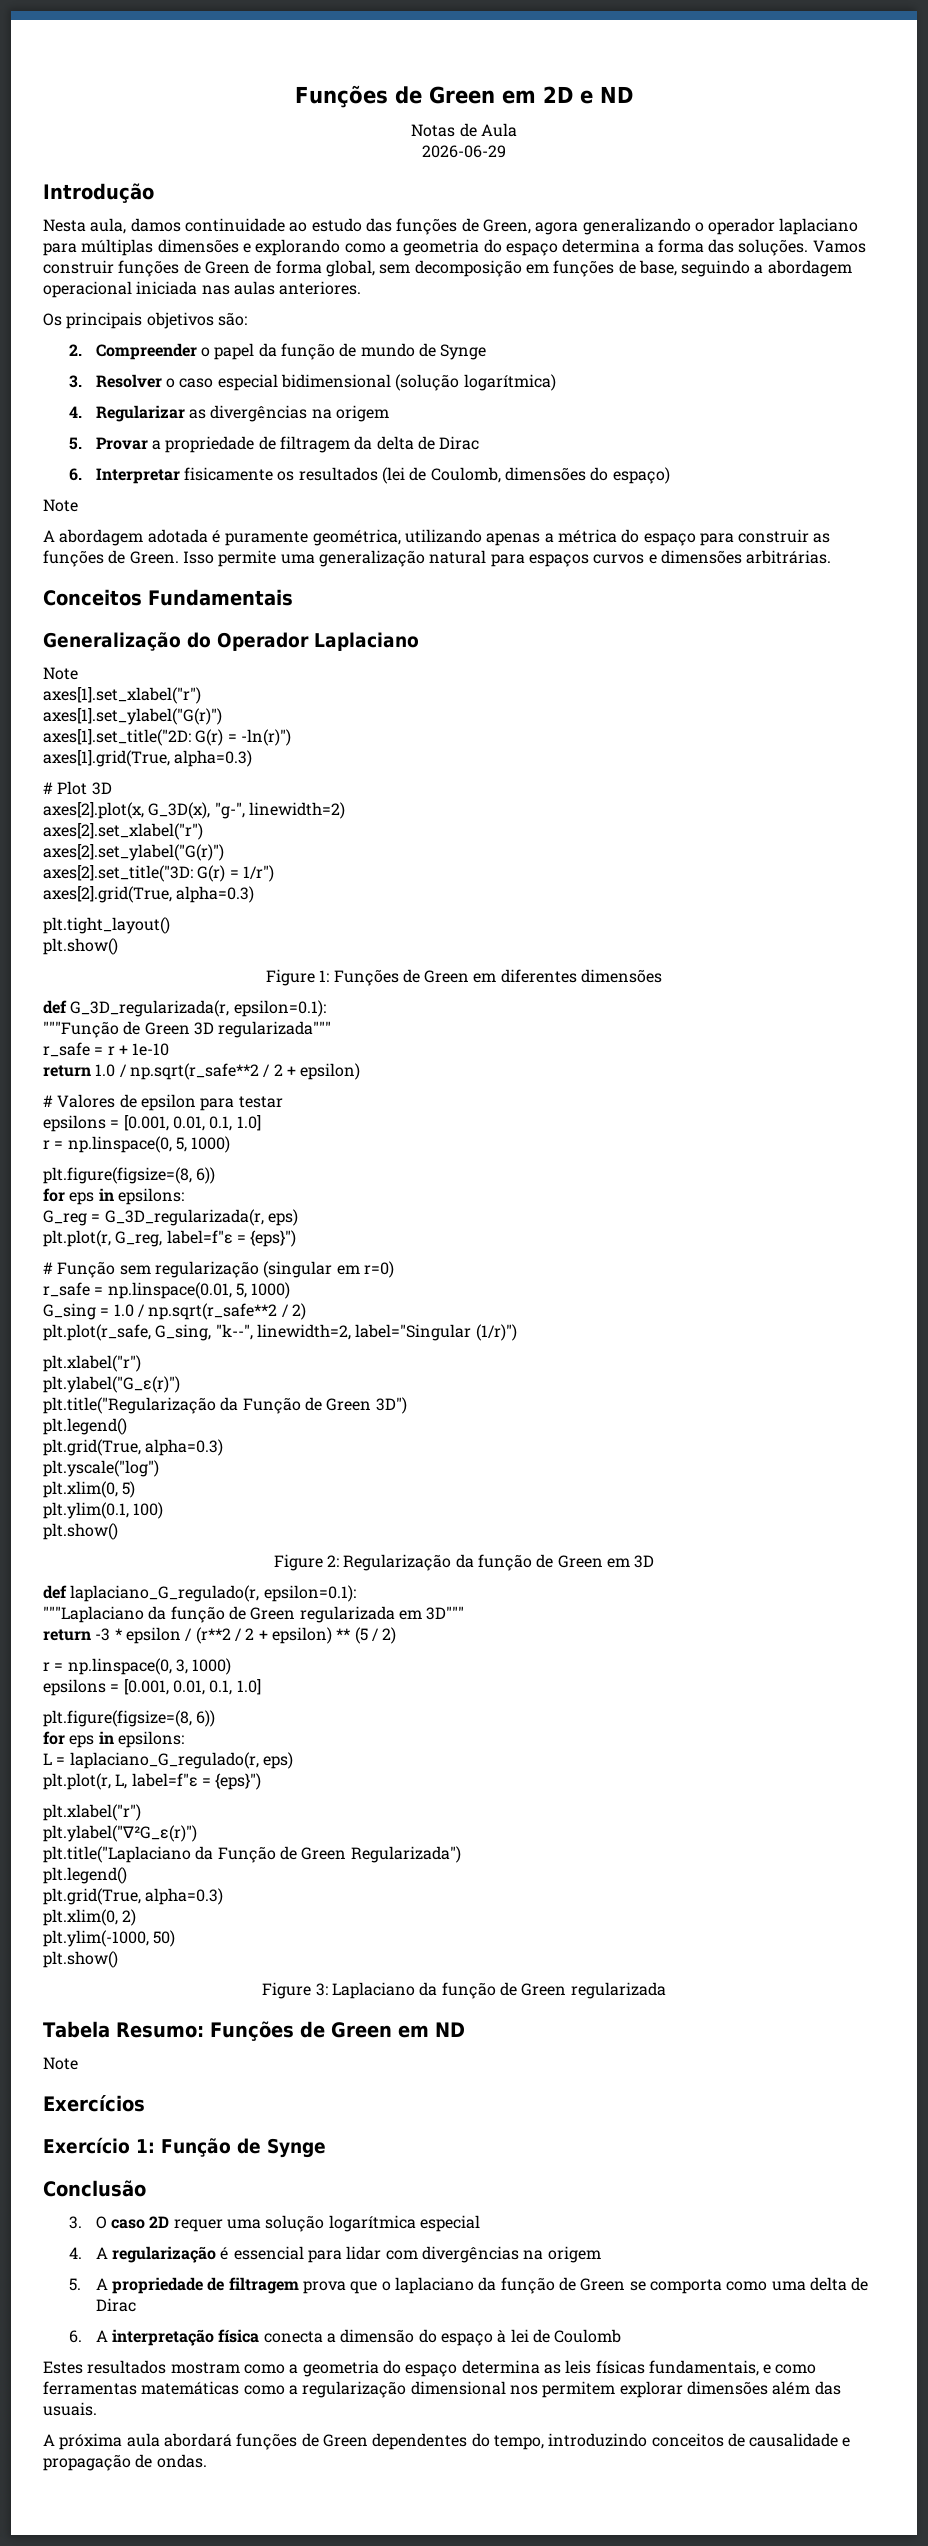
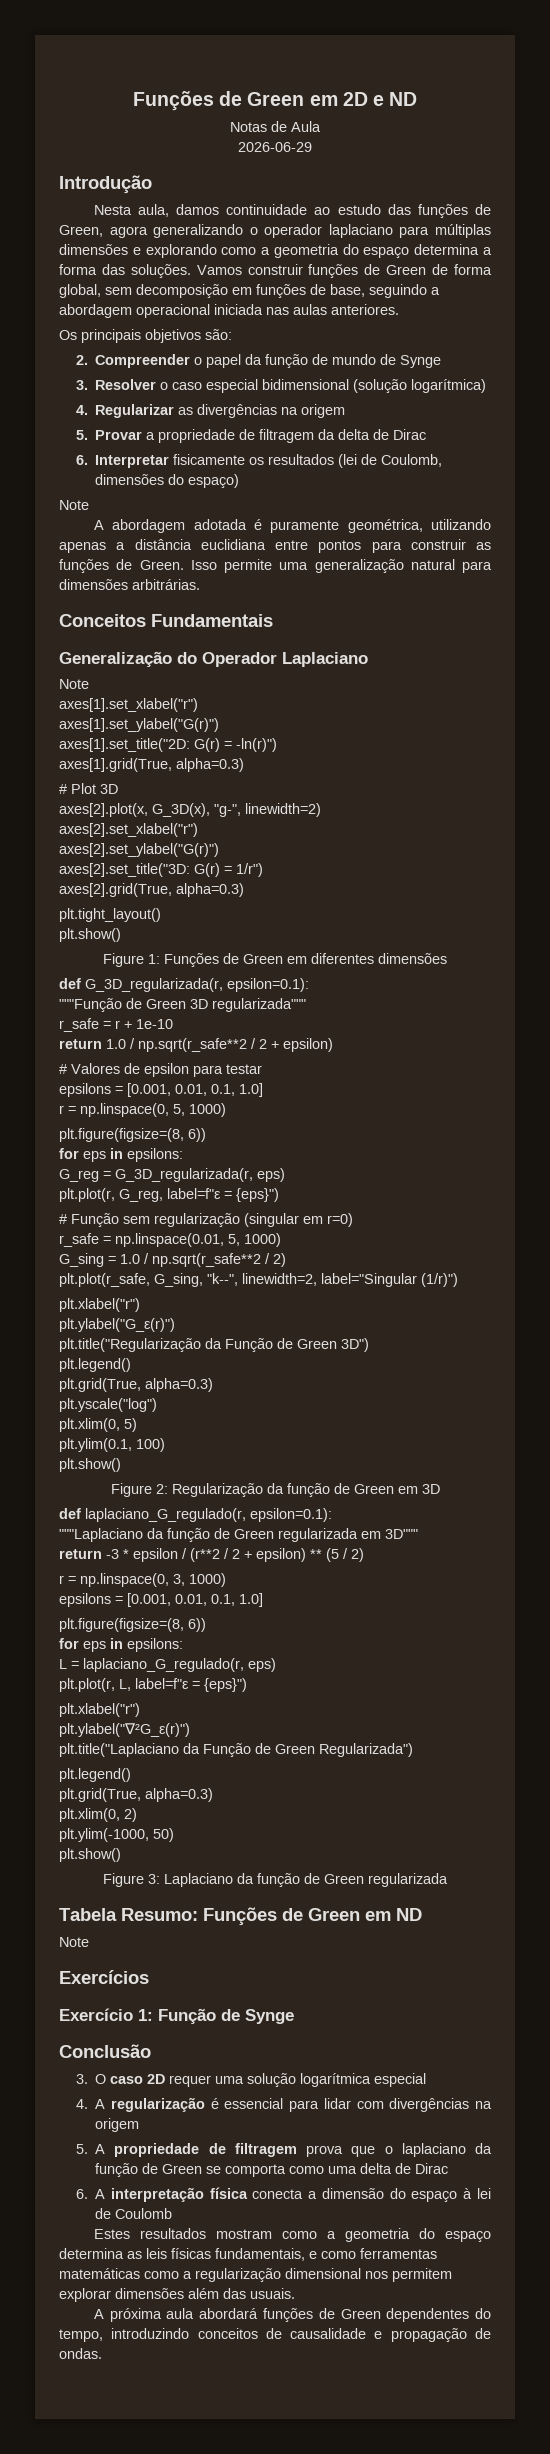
[557,529,696,546] métrica do espaço -> [134,539,362,553] distância euclidiana entre pontos
[528,554,657,567] espaços curvos e -> (492, 567) none

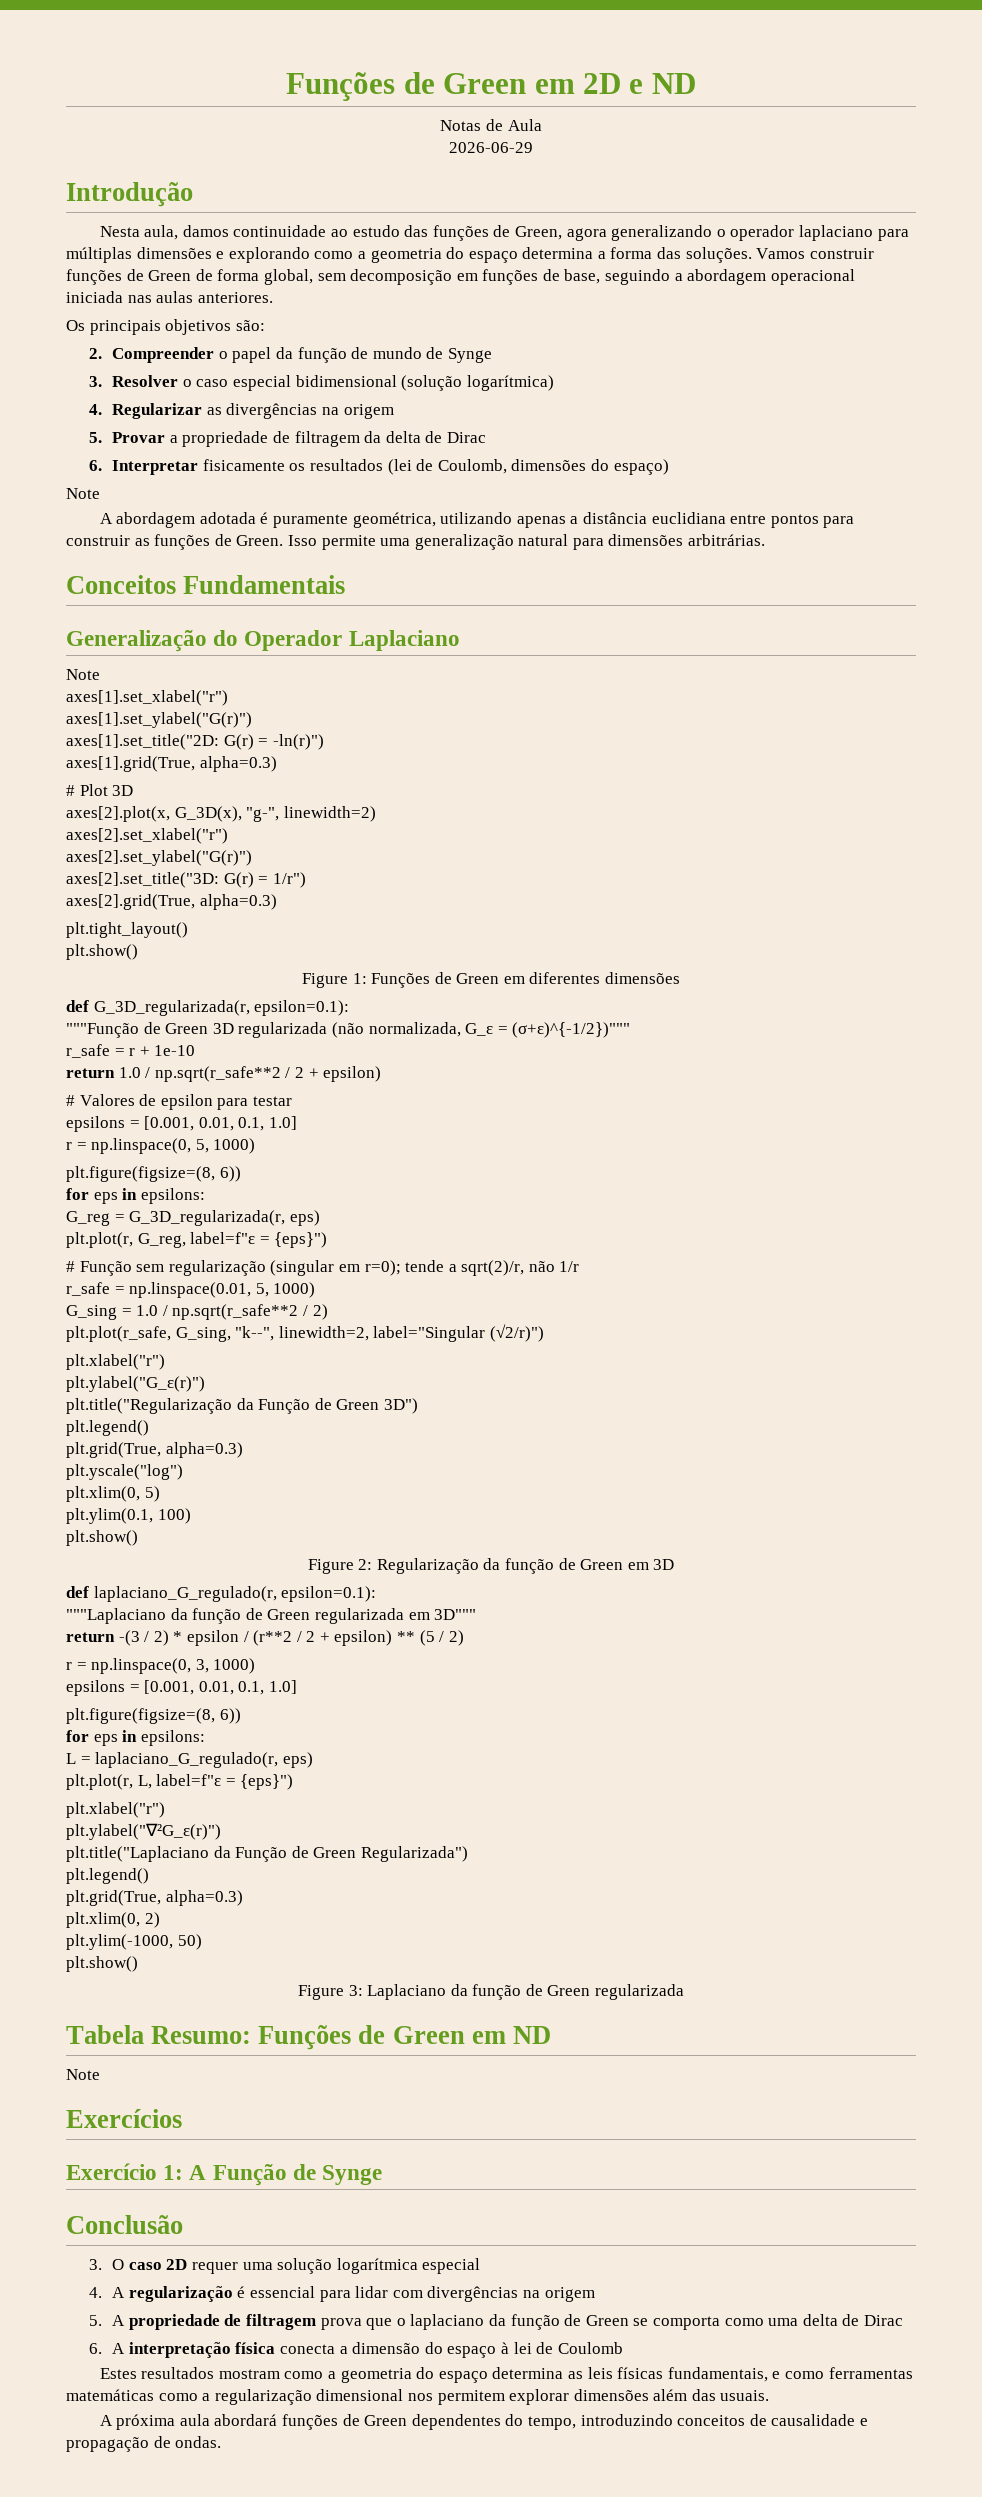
[212,998,306,1012] regularizada""" -> [238,1022,631,1038] regularizada (não normalizada, G_ε = (σ+ε)^{-1/2})"""
[327,1213,353,1227] r=0) -> [364,1260,580,1276] r=0); tende a sqrt(2)/r, não 1/r
[421,1273,458,1287] (1/r)") -> [489,1324,544,1342] (√2/r)")
[106,1549,119,1559] -3 -> [118,1630,169,1646] -(3 / 2)
(153, 2015) none -> [189,2165,207,2180] A

